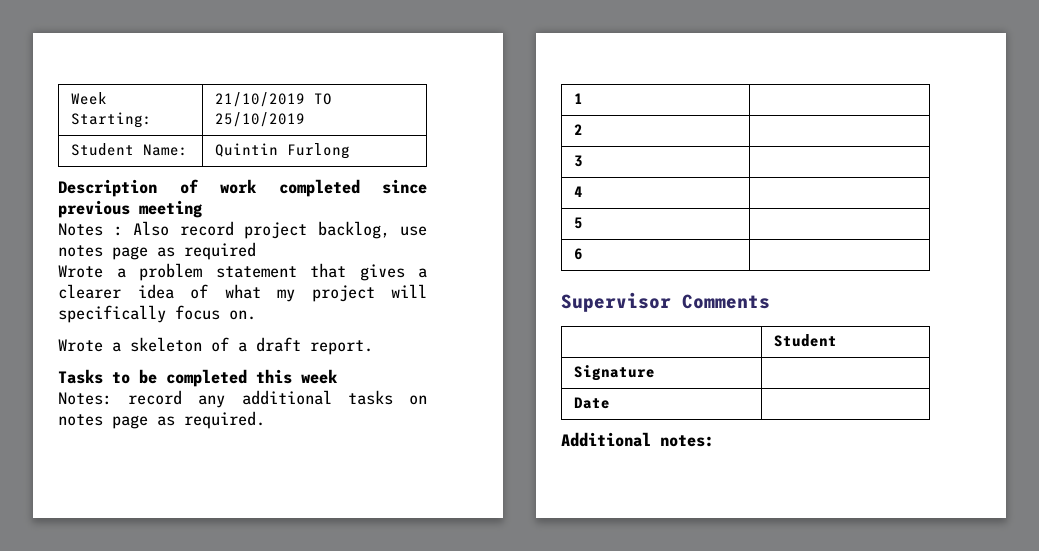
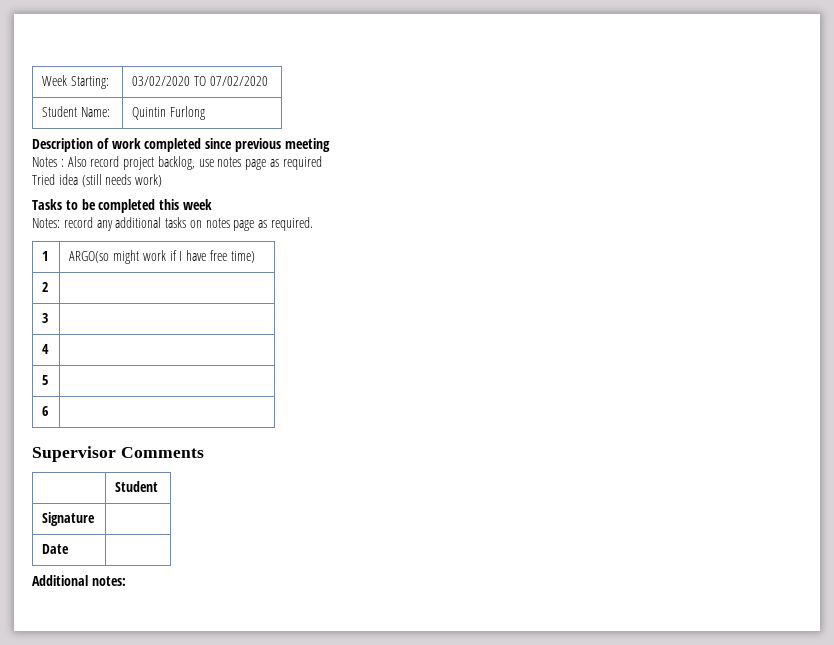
[214,92,332,107] [214,112,305,127] 21/10/2019 TO 25/10/2019 -> [132,76,268,86] 03/02/2020 TO 07/02/2020
[58,263,427,281] [58,284,427,302] [58,305,256,323] [58,337,373,355] Wrote a problem statement that gives a clearer idea of what my project will specifically focus on. // Wrote a skeleton of a draft report. -> [32,174,163,187] Tried idea (still needs work)
(583, 98) none -> [69,250,255,264] ARGO(so might work if I have free time)

